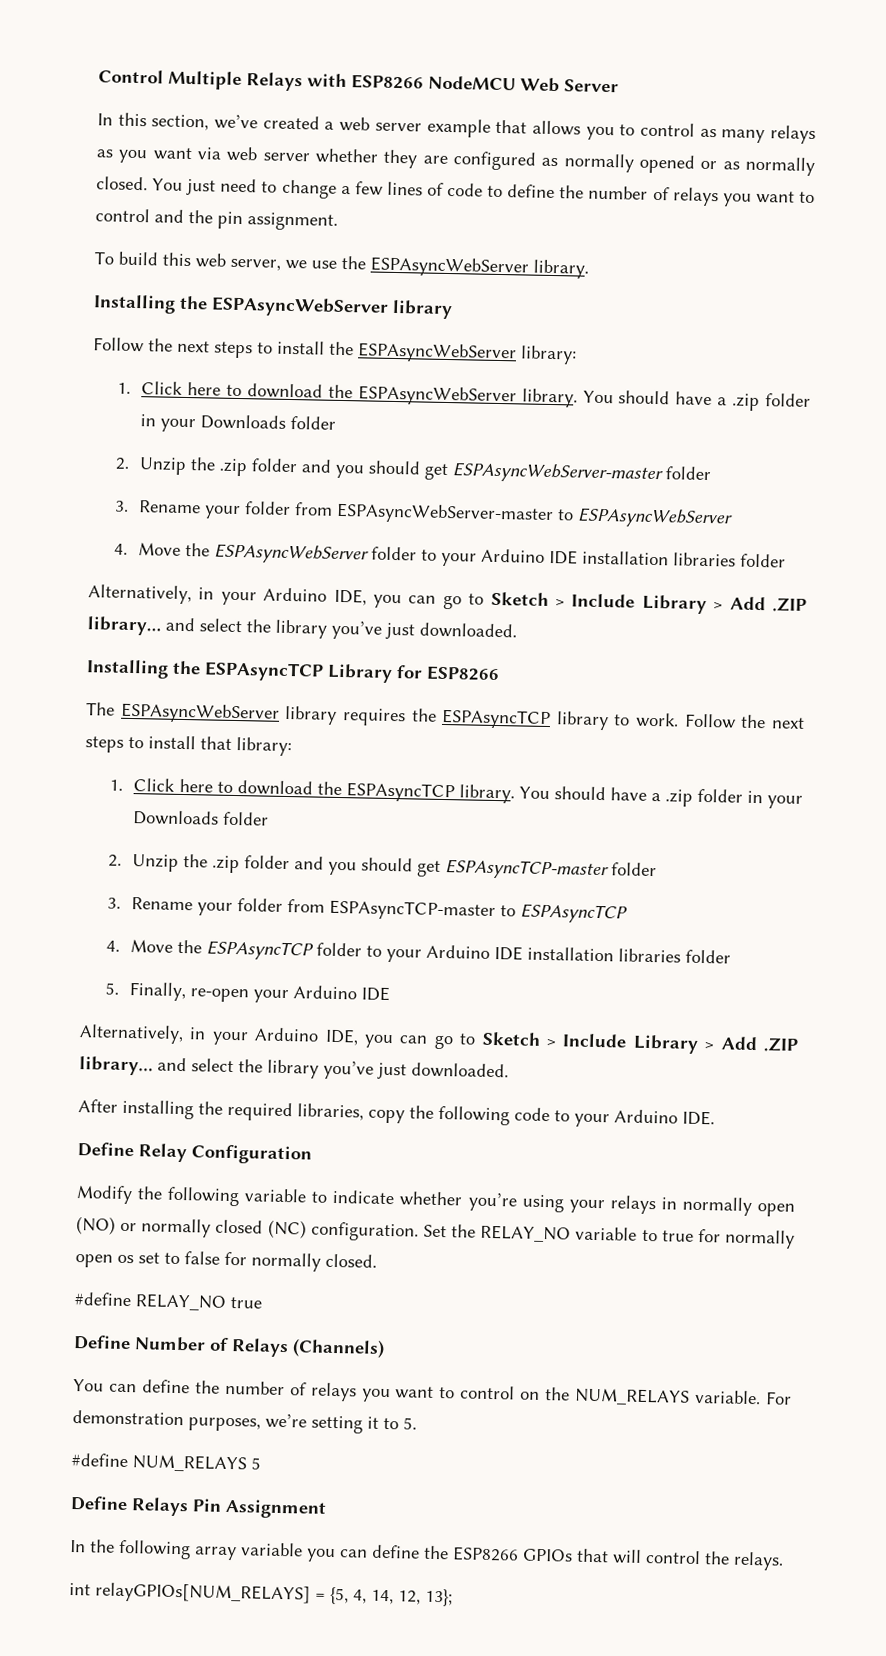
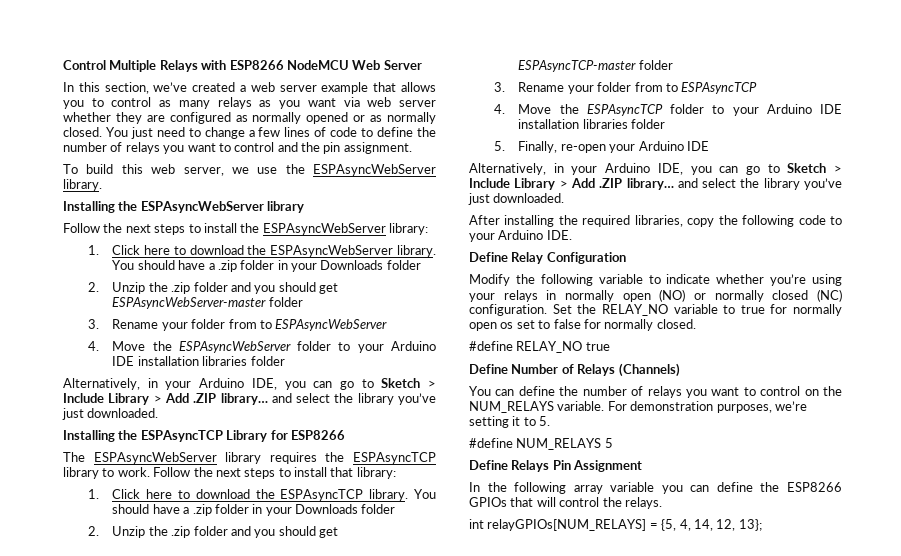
[336,502,555,526] ESPAsyncWebServer-master -> (257, 324) none
[329,899,497,922] ESPAsyncTCP-master -> (663, 87) none

